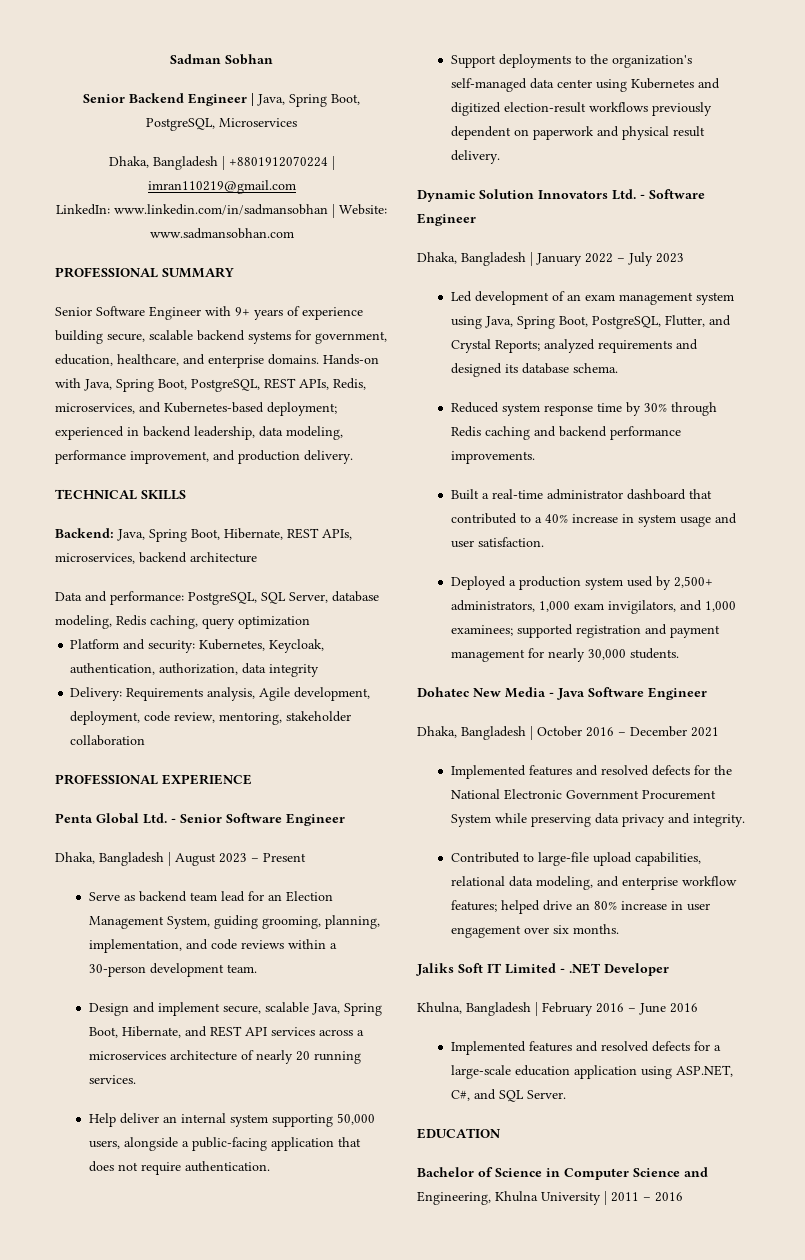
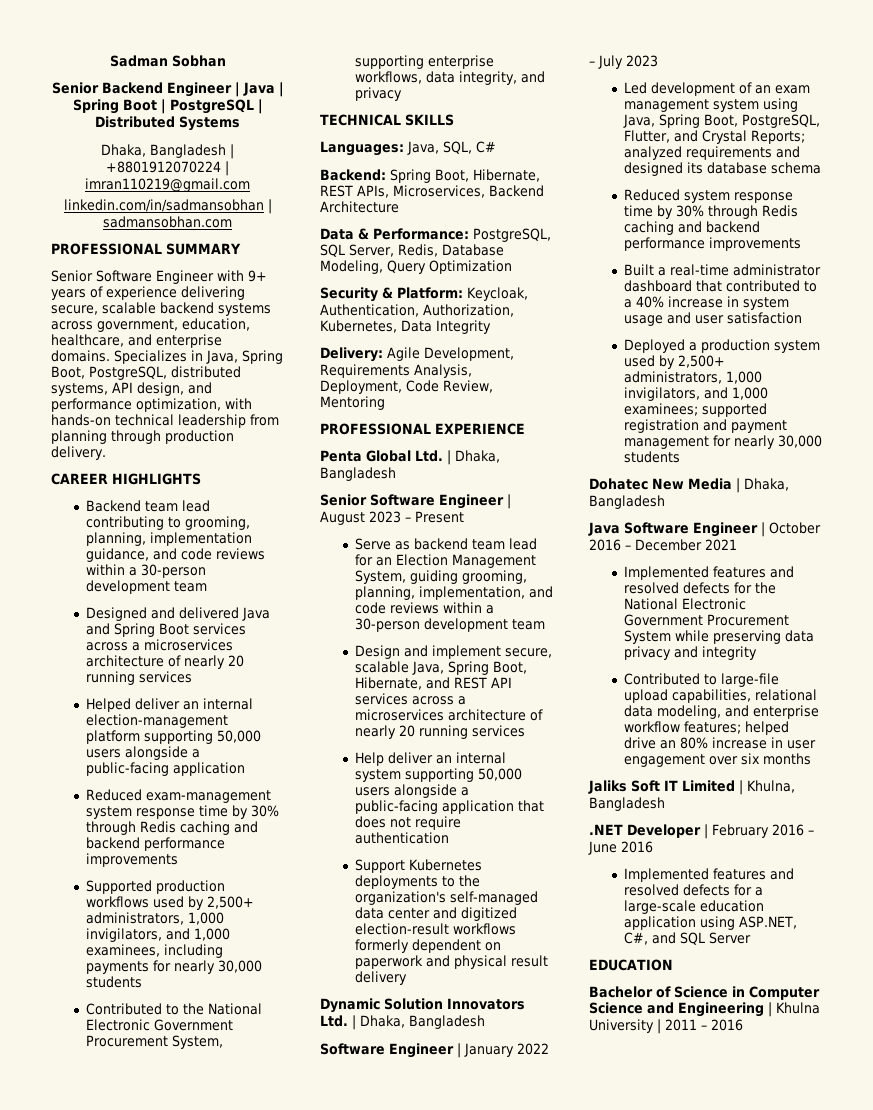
[257,94,360,107] [146,118,297,131] Java, Spring Boot, PostgreSQL, Microservices -> [242,82,284,97] [72,99,263,114] [95,116,240,131] Java | Spring Boot | PostgreSQL | Distributed Systems
[56,204,387,218] [149,228,294,239] LinkedIn: www.linkedin.com/in/sadmansobhan | Website: www.sadmansobhan.com -> [63,199,272,214] [103,216,232,228] linkedin.com/in/sadmansobhan | sadmansobhan.com
[55,330,103,344] building -> [181,286,245,300] delivering
[295,330,311,340] for -> [51,321,93,330] across
[323,354,379,365] [55,378,366,392] [55,402,337,416] [55,426,343,440] [55,450,353,464] [55,489,186,500] Hands-on with Java, Spring Boot, PostgreSQL, REST APIs, Redis, microservices, and Kubernetes-based deployment; experienced in backend leadership, data modeling, performance improvement, and production delivery. // TECHNICAL SKILLS -> [114,350,283,364] [51,366,241,380] [51,382,212,396] [51,398,252,412] [51,414,279,428] [51,430,234,444] [51,446,106,460] [51,473,201,485] [85,500,210,512] [85,516,250,530] [85,532,252,546] [85,548,265,562] [85,564,206,578] [85,580,207,594] [85,607,270,621] [85,623,246,637] [85,639,233,651] [85,655,244,669] [85,671,192,685] [85,698,253,712] [85,714,228,728] [85,730,261,744] [85,746,200,760] [85,762,245,776] [85,789,271,803] [85,805,279,819] [85,821,258,835] [85,837,225,851] [85,853,178,867] [85,880,225,894] [85,896,254,910] [85,912,224,925] [85,928,230,942] [85,944,223,958] [85,960,262,974] [85,976,142,988] [85,1003,262,1015] [85,1019,233,1031] [85,1035,223,1049] [354,55,494,69] [354,71,545,85] [354,87,402,101] [320,114,454,126] [320,141,496,156] Specializes in Java, Spring Boot, PostgreSQL, distributed systems, API design, and performance optimization, with hands-on technical leadership from planning through production delivery. // CAREER HIGHLIGHTS // Backend team lead contributing to grooming, planning, implementation guidance, and code reviews within a 30-person development team // Designed and delivered Java and Spring Boot services across a microservices architecture of nearly 20 running services // Helped deliver an internal election-management platform supporting 50,000 users alongside a public-facing application // Reduced exam-management system response time by 30% through Redis caching and backend performance improvements // Supported production workflows used by 2,500+ administrators, 1,000 invigilators, and 1,000 examinees, including payments for nearly 30,000 students // Contributed to the National Electronic Government Procurement System, supporting enterprise workflows, data integrity, and privacy // TECHNICAL SKILLS // Languages: Java, SQL, C#
[117,529,145,541] Java, -> (386, 175) none
[55,552,257,564] [55,591,184,605] microservices, backend architecture // Data and performance: -> [393,185,544,198] [320,201,399,213] [320,228,469,240] Microservices, Backend Architecture // Data & Performance:
[332,591,379,602] [55,615,310,629] [70,639,325,653] [70,663,320,677] [70,687,371,701] [70,711,352,725] [70,735,146,746] database modeling, Redis caching, query optimization // Platform and security: Kubernetes, Keycloak, authentication, authorization, data integrity // Delivery: Requirements analysis, Agile development, deployment, code review, mentoring, stakeholder collaboration -> [398,244,504,257] [320,260,512,274] [320,287,528,302] [320,304,514,317] [320,320,491,334] [320,347,514,362] [320,364,472,378] [320,380,493,394] [320,396,385,410] Redis, Database Modeling, Query Optimization // Security & Platform: Keycloak, Authentication, Authorization, Kubernetes, Data Integrity // Delivery: Agile Development, Requirements Analysis, Deployment, Code Review, Mentoring
[171,813,345,826] [55,852,164,866] - Senior Software Engineer // Dhaka, Bangladesh -> [447,450,500,465] [320,467,396,481] [320,494,504,509] | Dhaka, Bangladesh // Senior Software Engineer
[226,964,257,973] team. -> [511,619,545,630] team
[88,1075,136,1084] services. -> [471,725,525,737] services
[88,1140,120,1149] users, -> [354,787,390,796] users
[184,1161,270,1172] authentication. -> [354,832,449,844] authentication
(496, 61) none -> [408,859,482,871] Kubernetes
[595,78,694,92] using Kubernetes -> (430, 913) none
[651,102,712,116] previously -> [354,939,409,953] formerly
[450,150,500,164] delivery. -> [354,971,407,985] delivery
[640,189,705,199] [417,213,476,226] [417,252,526,266] - Software Engineer // Dhaka, Bangladesh -> [352,1015,485,1030] [320,1043,454,1058] | Dhaka, Bangladesh // Software Engineer
[572,363,618,373] schema. -> [770,162,821,174] schema
[450,451,535,464] improvements. -> [708,237,801,251] improvements
[477,537,544,547] satisfaction. -> [726,312,802,324] satisfaction
[573,603,604,610] exam -> (762, 377) none
[629,648,679,659] students. -> [623,451,680,463] students
[549,692,554,697] - -> [736,478,789,493] [589,495,665,509] | Dhaka, Bangladesh //
[417,726,526,740] // Dhaka, Bangladesh -> (758, 529) none
[692,814,745,827] integrity. -> [701,646,757,660] integrity
[572,924,619,934] months. -> [762,753,811,765] months
[560,968,565,973] - -> [739,780,795,795] [589,797,665,811] | Khulna, Bangladesh //
[417,1002,531,1016] // Khulna, Bangladesh -> (701, 831) none
[526,1090,566,1099] Server. -> [708,932,751,944] Server
[417,1191,491,1205] Engineering, -> [678,1002,772,1017] Engineering |

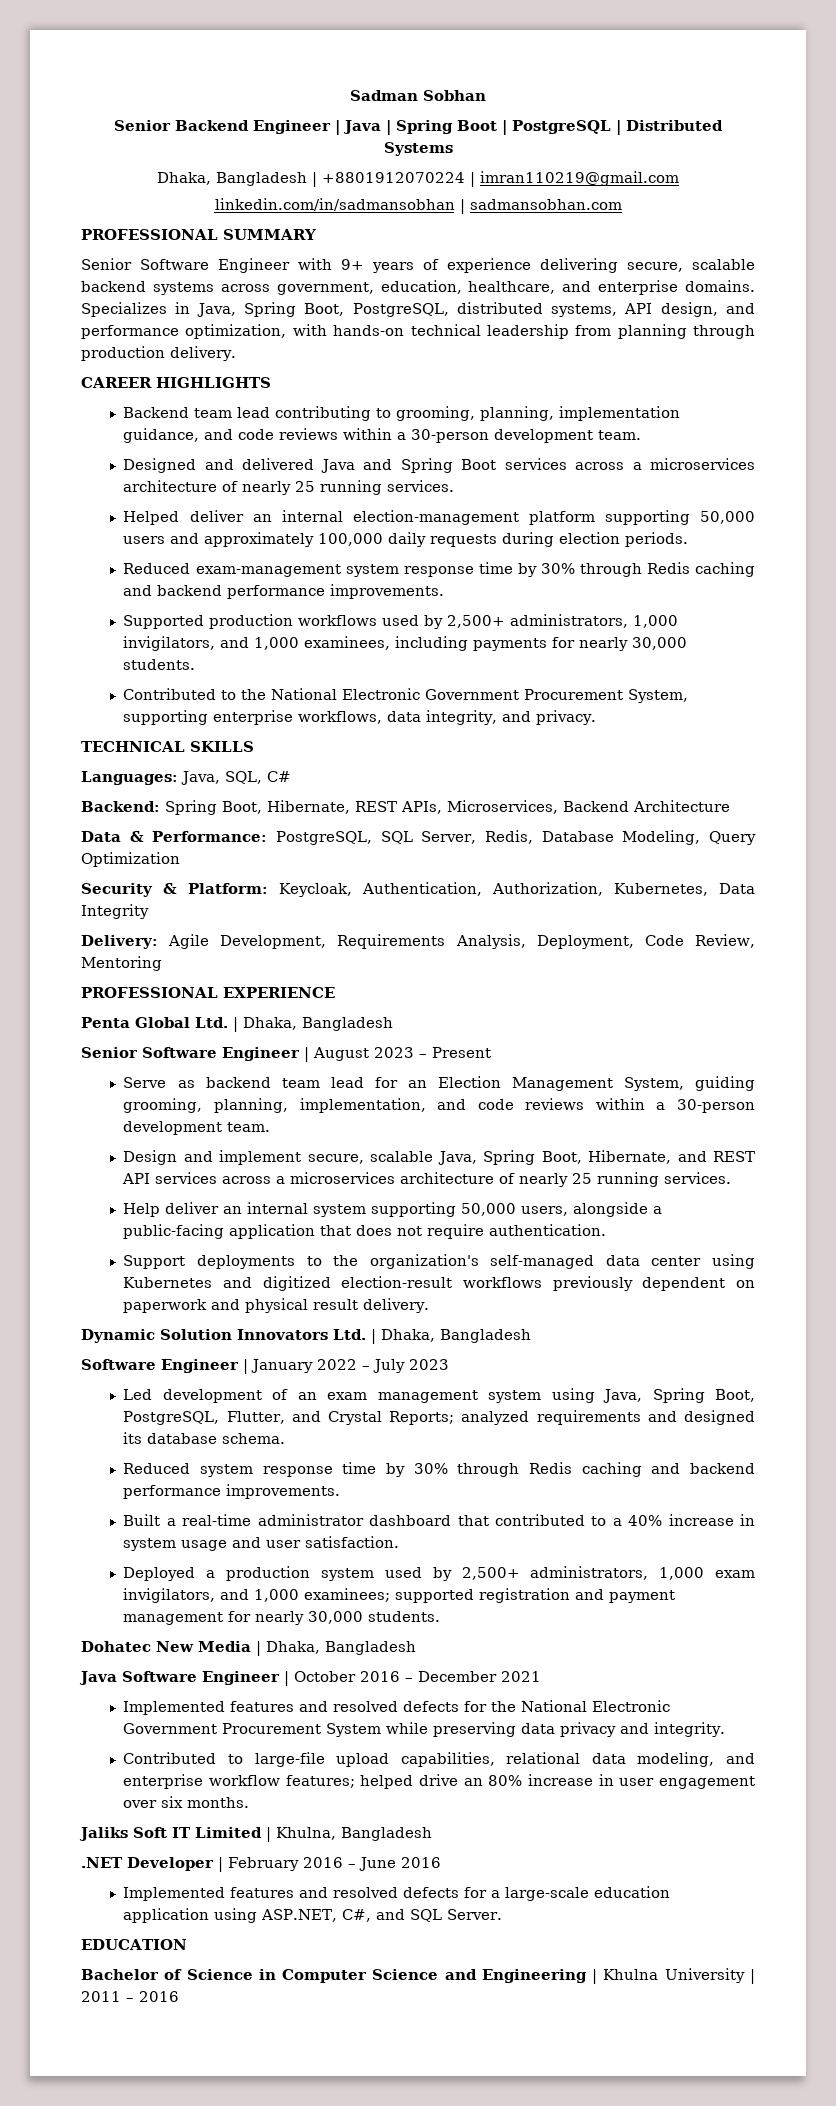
[173,581,207,592] team -> [598,430,642,440] team.
[227,655,244,667] [85,671,192,685] 20 running services -> [295,480,455,495] 25 running services.
[124,746,200,760] [85,762,245,776] alongside a public-facing application -> [170,532,689,547] and approximately 100,000 daily requests during election periods.
[85,853,178,867] improvements -> [330,584,445,599] improvements.
[85,976,142,988] students -> [123,659,196,670] students.
[354,87,402,101] privacy -> [536,710,597,725] privacy.
[511,619,545,630] team -> [227,1122,271,1132] team.
[398,725,525,739] 20 running services -> [572,1172,732,1187] 25 running services.
[354,787,390,796] users -> [521,1206,569,1216] users,
[354,832,449,844] authentication -> [489,1224,607,1236] authentication.
[408,859,482,871] Kubernetes -> (186, 1262) none
(430, 913) none -> [712,1254,756,1269] [123,1277,213,1288] using Kubernetes
[354,939,409,953] formerly -> [552,1276,633,1291] previously
[354,971,407,985] delivery -> [363,1298,430,1313] delivery.
[770,162,821,174] schema -> [222,1433,286,1444] schema.
[708,237,801,251] improvements -> [226,1484,341,1499] improvements.
[726,312,802,324] satisfaction -> [305,1536,400,1548] satisfaction.
(762, 377) none -> [715,1570,756,1578] exam
[623,451,680,463] students -> [368,1611,441,1622] students.
[701,646,757,660] integrity -> [654,1722,726,1737] integrity.
[762,753,811,765] months -> [187,1797,250,1808] months.
[708,932,751,944] Server -> [447,1909,503,1920] Server.

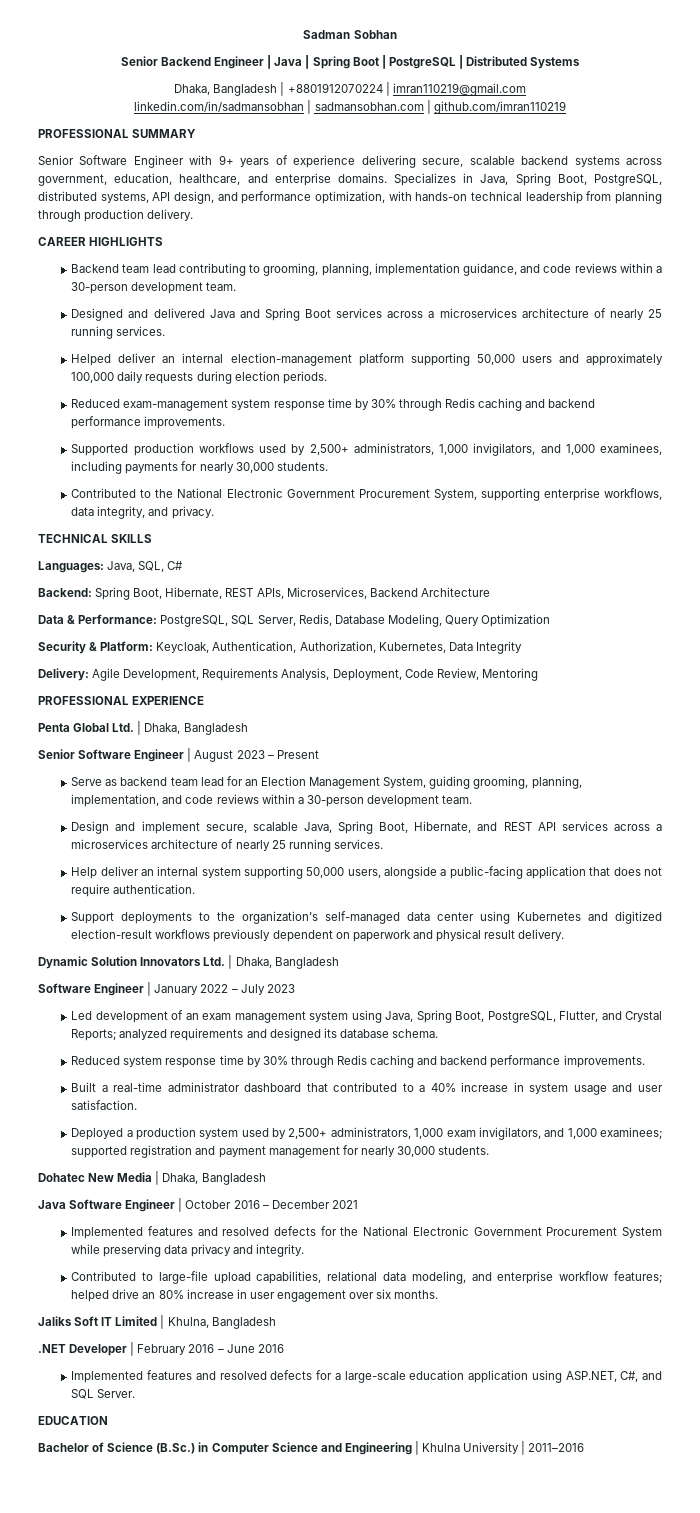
(622, 204) none -> [426,100,566,114] | github.com/imran110219
(253, 1974) none -> [156,1443,196,1454] (B.Sc.)
[81,1991,179,2002] 2011 – 2016 -> [528,1443,585,1452] 2011–2016

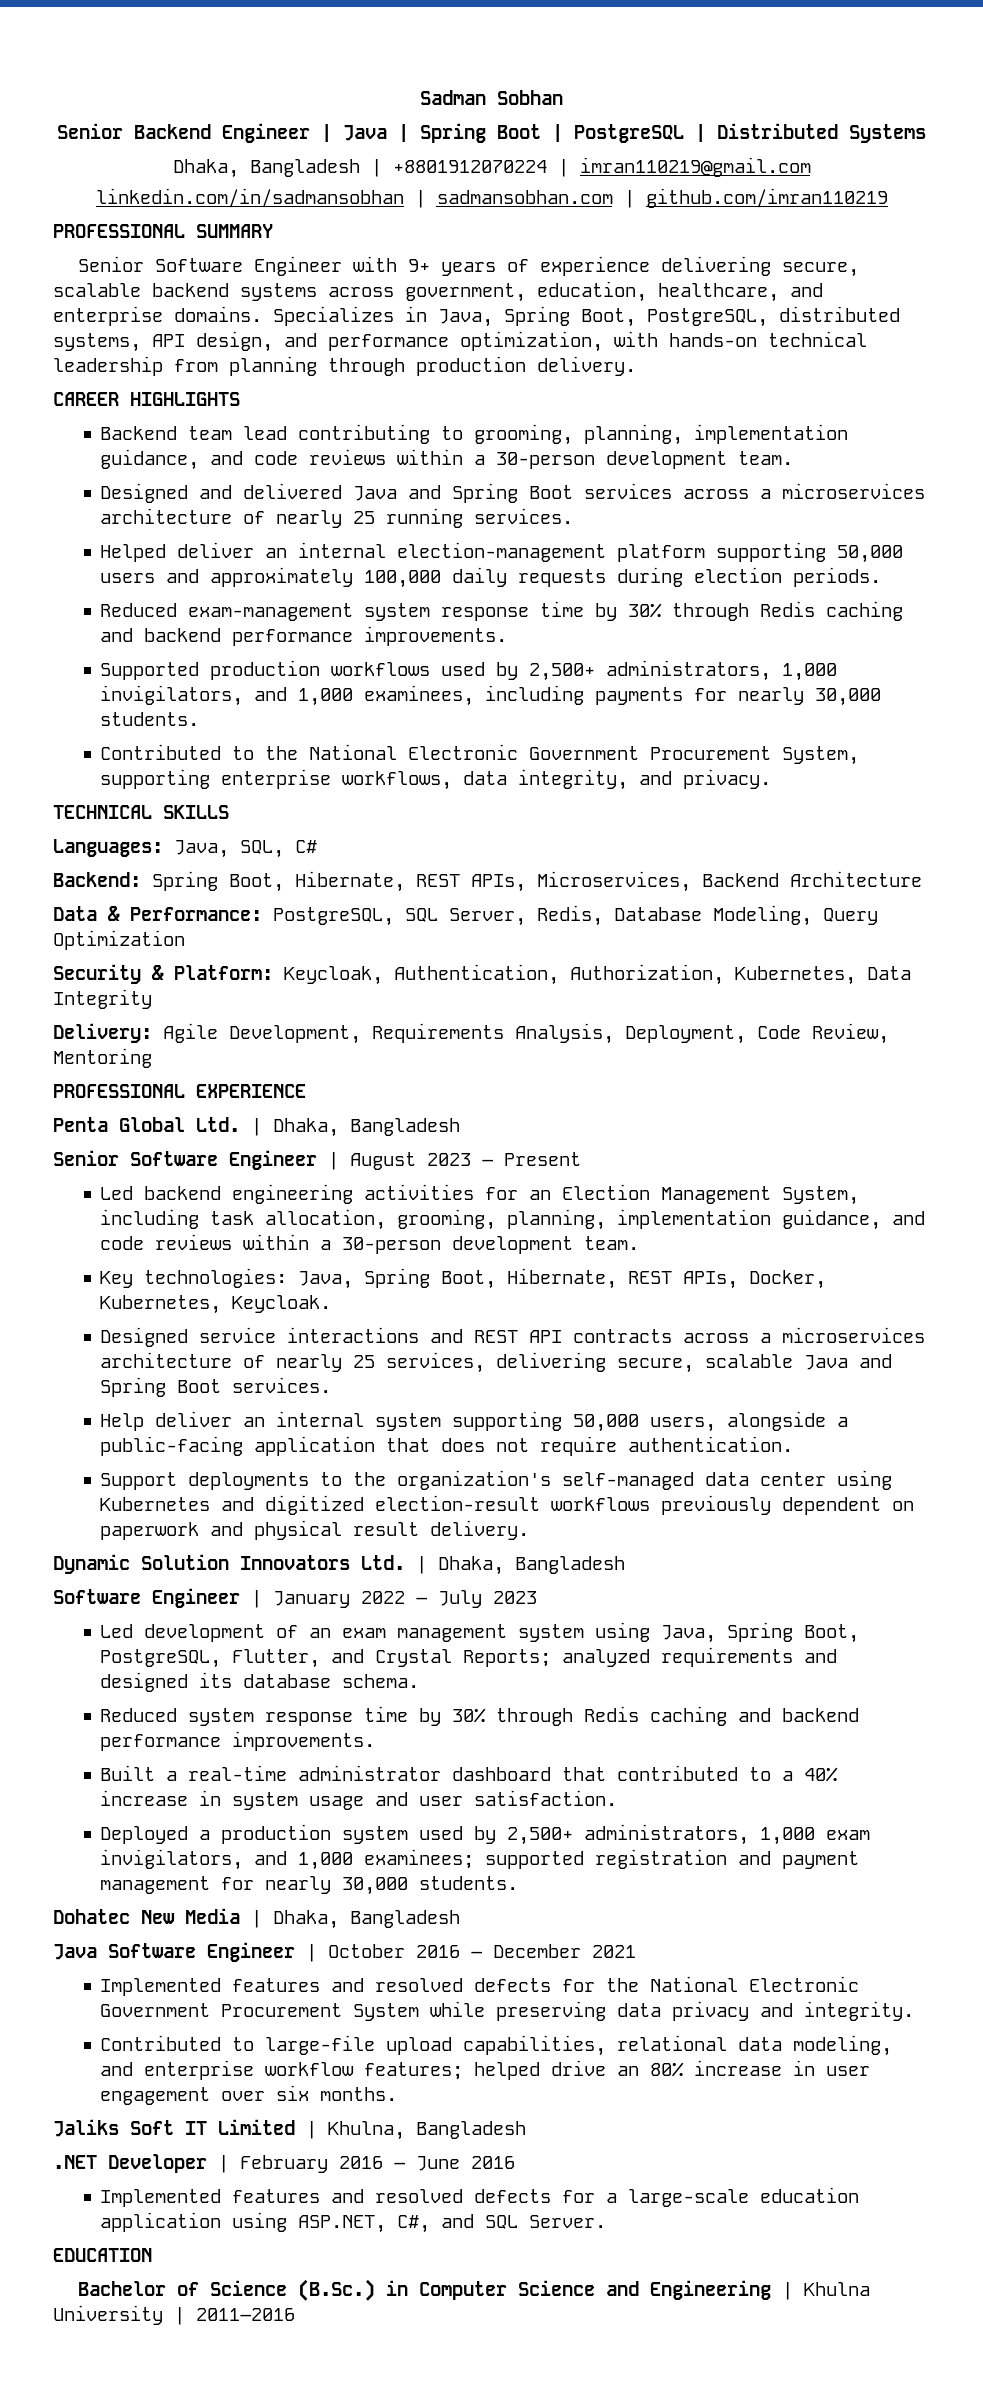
[71,777,224,786] Serve as backend team lead -> [100,1184,475,1204] Led backend engineering activities
[429,776,582,789] [71,794,473,807] [71,821,472,834] guiding grooming, planning, implementation, and code reviews within a 30-person development team. // Design and implement secure, scalable Java, Spring Boot, Hibernate, -> [100,1209,926,1230] [100,1234,640,1254] [100,1268,827,1289] [100,1295,332,1314] [100,1327,420,1347] including task allocation, grooming, planning, implementation guidance, and code reviews within a 30-person development team. // Key technologies: Java, Spring Boot, Hibernate, REST APIs, Docker, Kubernetes, Keycloak. // Designed service interactions
[561,821,662,831] [71,839,331,852] services across a microservices architecture of nearly 25 running -> [573,1327,926,1343] [100,1352,893,1373] [100,1377,222,1397] contracts across a microservices architecture of nearly 25 services, delivering secure, scalable Java and Spring Boot

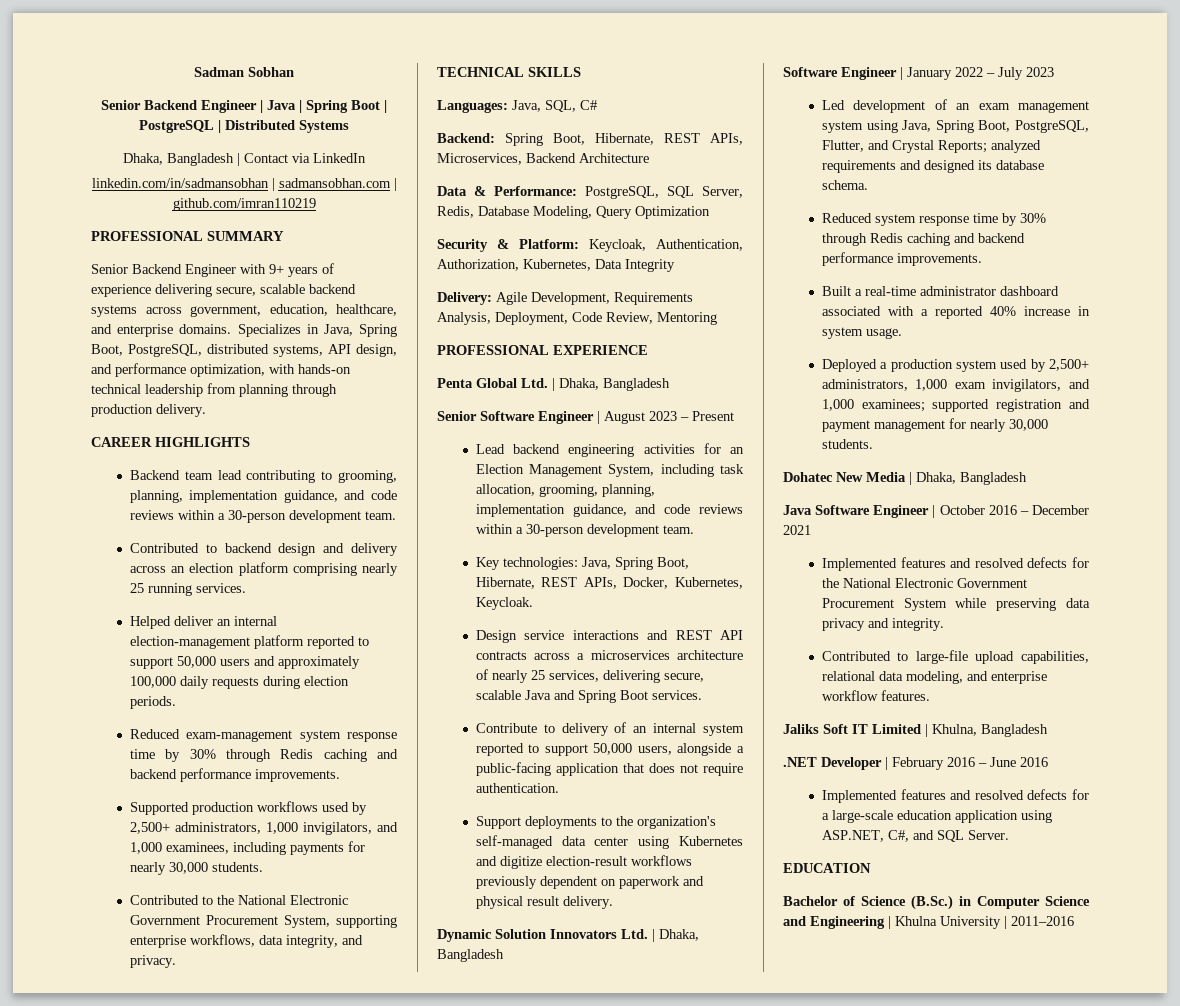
[392,157,811,177] +8801912070224 | imran110219@gmail.com -> [244,153,366,163] Contact via LinkedIn
[154,258,243,272] Software -> [132,264,182,274] Backend
[100,483,926,503] [100,508,266,524] Designed and delivered Java and Spring Boot services across a microservices architecture of -> [129,543,399,556] [129,562,357,576] Contributed to backend design and delivery across an election platform comprising
[716,542,827,562] supporting -> [306,636,369,649] [129,657,173,669] reported to support
[100,1186,134,1200] Led -> [475,444,505,454] Lead
[100,1327,189,1347] Designed -> [475,630,517,643] Design
[100,1411,563,1431] Help deliver an internal system supporting -> [475,722,744,736] [475,743,588,756] Contribute to delivery of an internal system reported to support
[265,1495,365,1515] digitized -> [499,856,542,869] digitize
[562,1765,839,1782] [100,1790,618,1810] that contributed to a 40% increase in system usage and user satisfaction. -> [821,306,1090,319] [821,327,902,339] associated with a reported 40% increase in system usage.
[364,2060,871,2080] [100,2085,398,2105] features; helped drive an 80% increase in user engagement over six months. -> [880,690,930,701] features.

